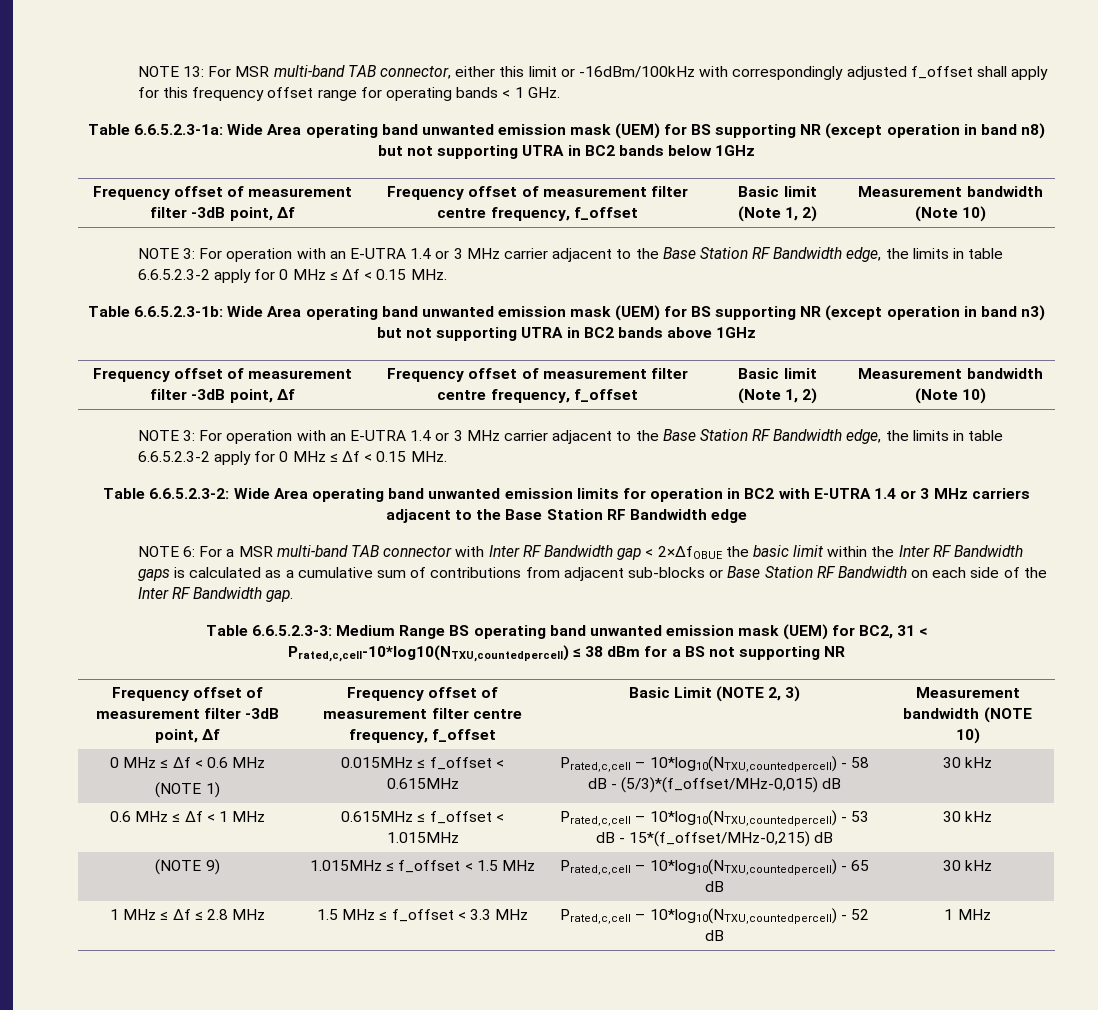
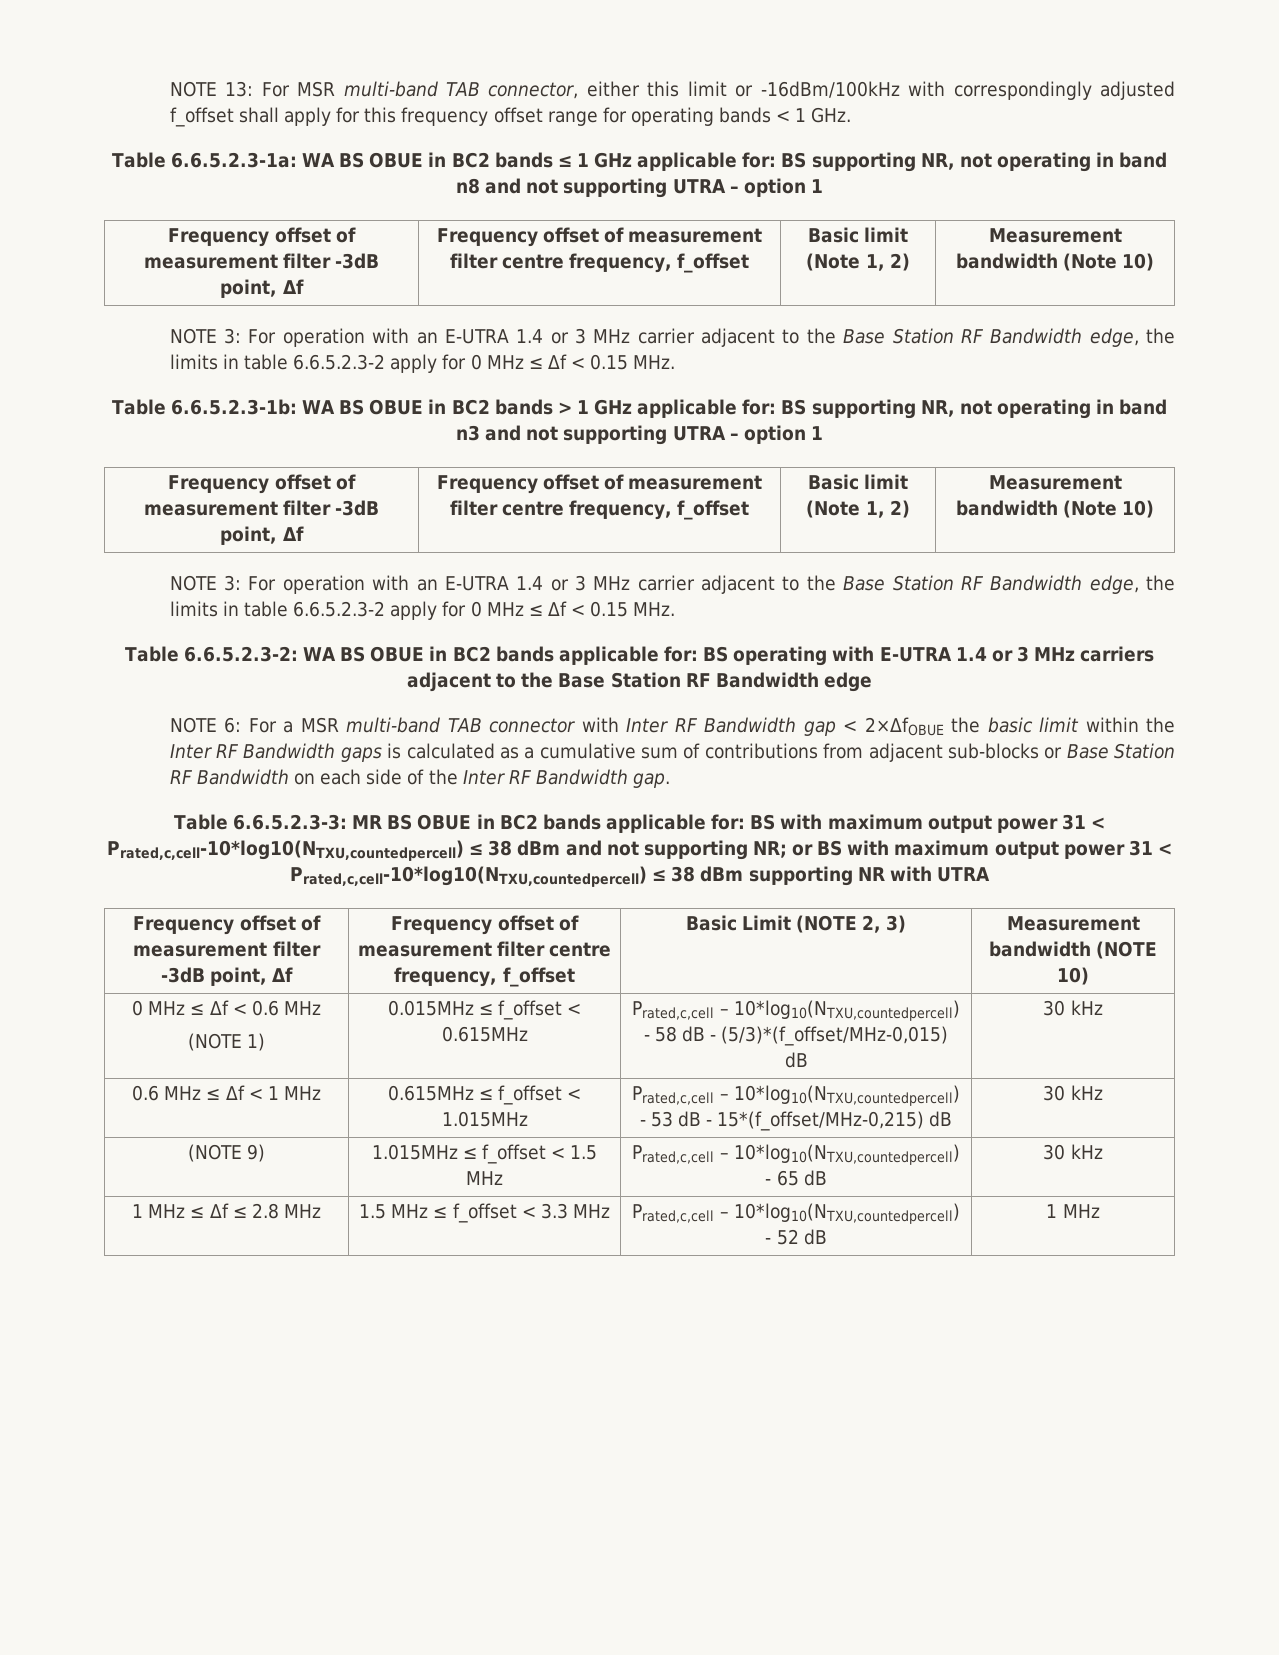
[227,123,1046,139] [377,145,756,159] Wide Area operating band unwanted emission mask (UEM) for BS supporting NR (except operation in band n8) but not supporting UTRA in BC2 bands below 1GHz -> [302,152,1168,172] [456,178,823,198] WA BS OBUE in BC2 bands ≤ 1 GHz applicable for: BS supporting NR, not operating in band n8 and not supporting UTRA – option 1
[227,305,1046,321] [376,327,757,341] Wide Area operating band unwanted emission mask (UEM) for BS supporting NR (except operation in band n3) but not supporting UTRA in BC2 bands above 1GHz -> [302,399,1168,419] [456,425,823,445] WA BS OBUE in BC2 bands > 1 GHz applicable for: BS supporting NR, not operating in band n3 and not supporting UTRA – option 1
[233,488,775,502] Wide Area operating band unwanted emission limits for operation in BC2 -> [303,646,828,666] WA BS OBUE in BC2 bands applicable for: BS operating
[336,624,928,640] [287,645,846,662] Medium Range BS operating band unwanted emission mask (UEM) for BC2, 31 < Prated,c,cell-10*log10(NTXU,countedpercell) ≤ 38 dBm for a BS not supporting NR -> [352,814,1106,833] [107,840,1172,861] [290,866,990,887] MR BS OBUE in BC2 bands applicable for: BS with maximum output power 31 < Prated,c,cell-10*log10(NTXU,countedpercell) ≤ 38 dBm and not supporting NR; or BS with maximum output power 31 < Prated,c,cell-10*log10(NTXU,countedpercell) ≤ 38 dBm supporting NR with UTRA

